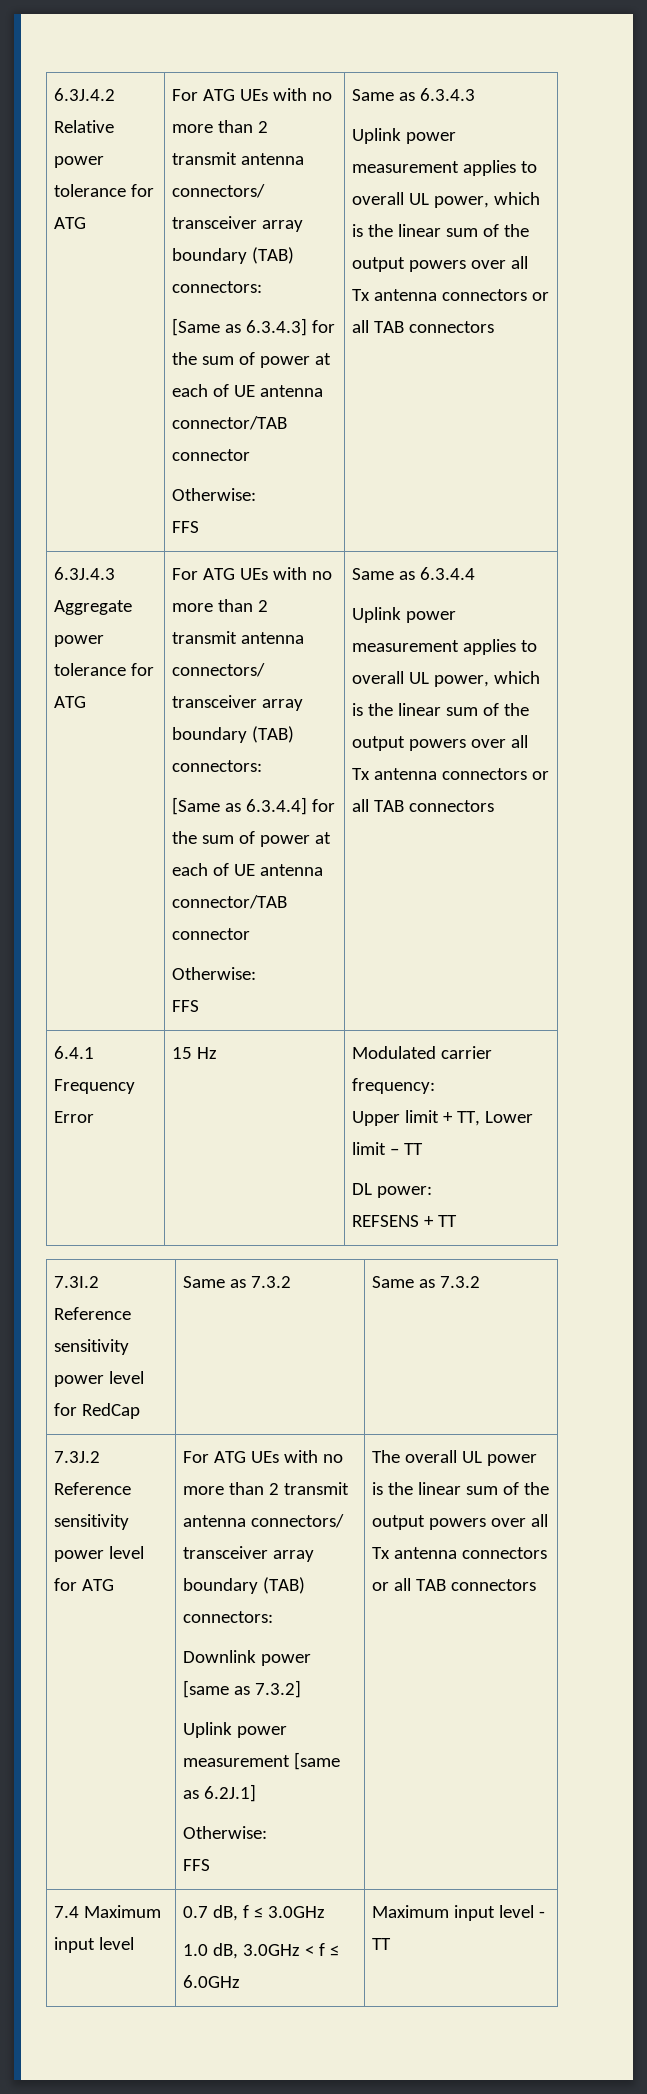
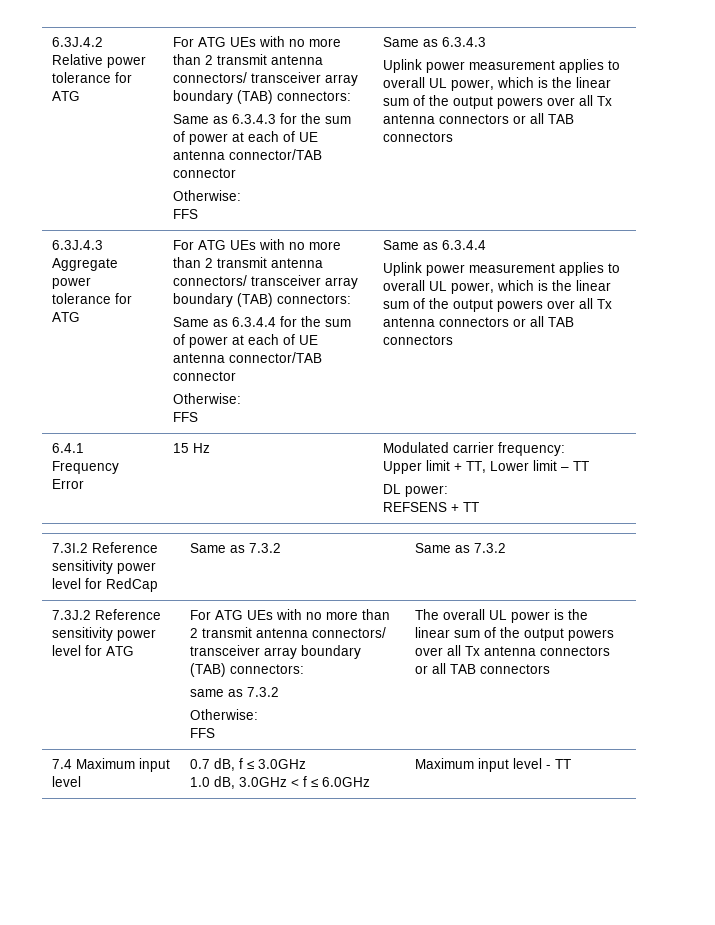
[172,318,308,336] [Same as 6.3.4.3] -> [173,114,277,124] Same as 6.3.4.3
[172,797,308,815] [Same as 6.3.4.4] -> [173,317,277,327] Same as 6.3.4.4
[183,1650,312,1666] [183,1680,302,1698] [183,1722,288,1738] [183,1752,341,1770] [183,1784,257,1802] Downlink power [same as 7.3.2] // Uplink power measurement [same as 6.2J.1] -> [190,687,280,697] same as 7.3.2

